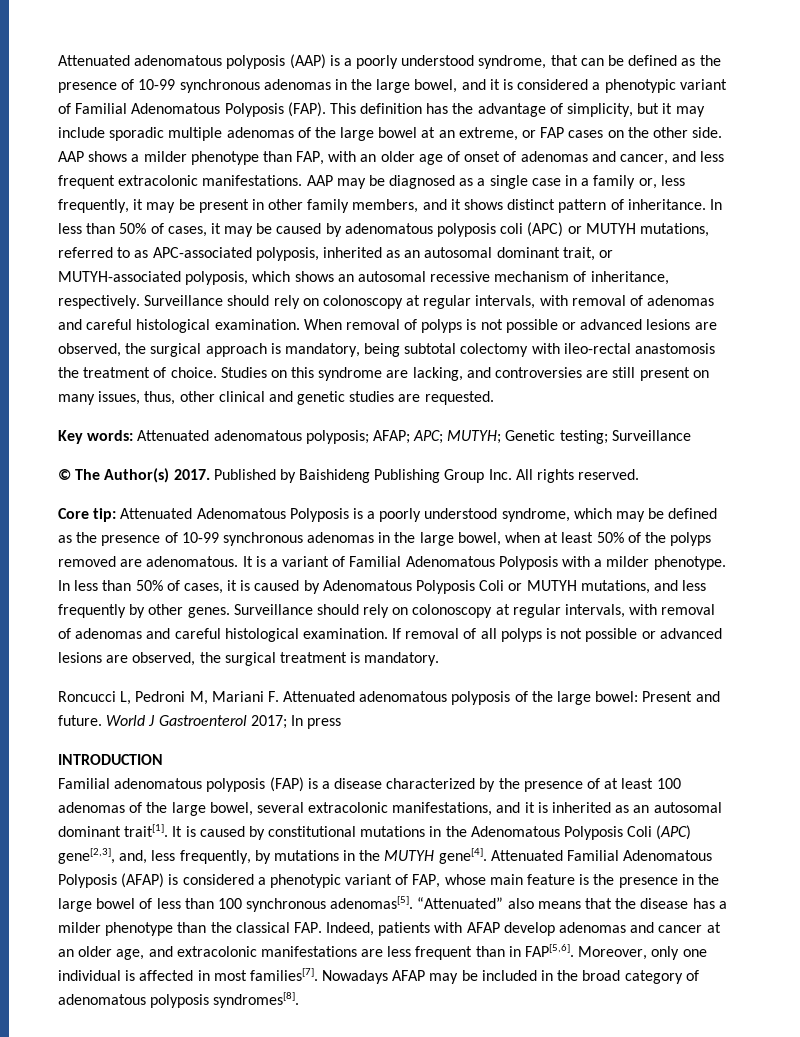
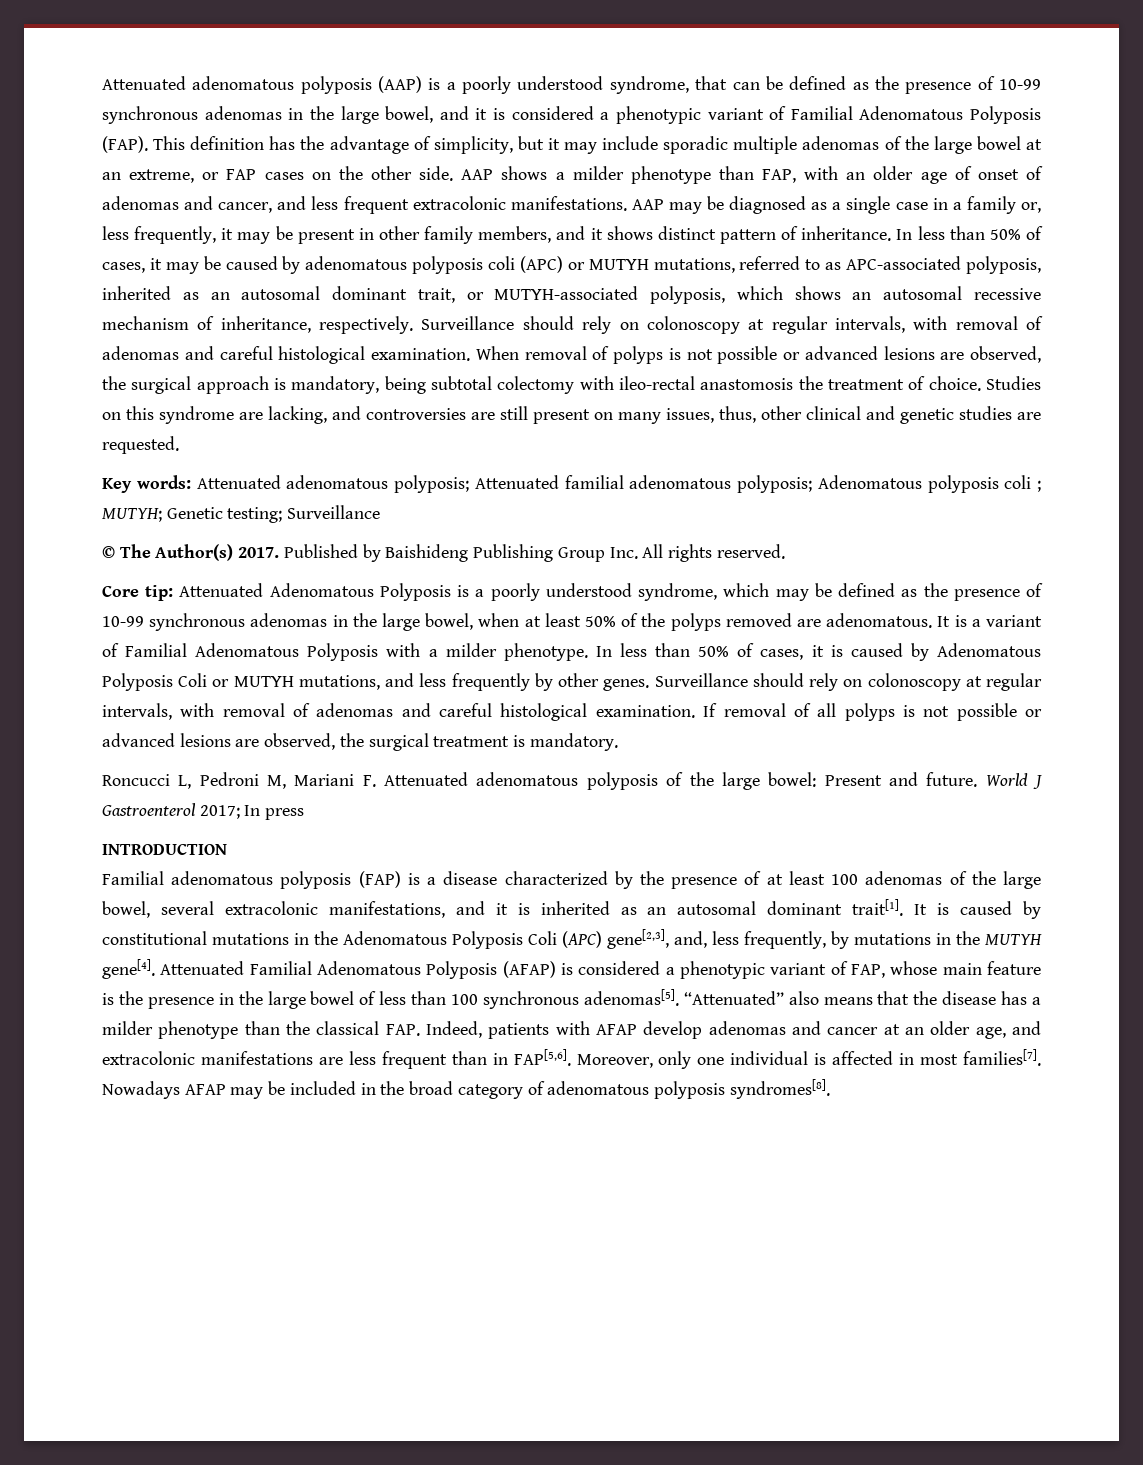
[372,430,444,444] AFAP; APC; -> [474,475,1041,493] Attenuated familial adenomatous polyposis; Adenomatous polyposis coli ;

